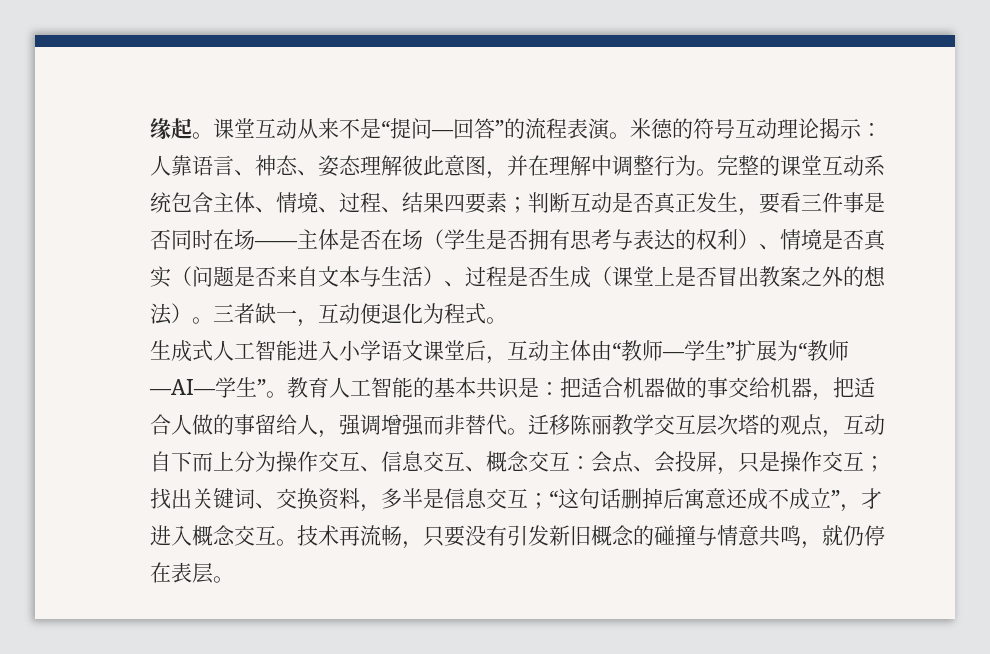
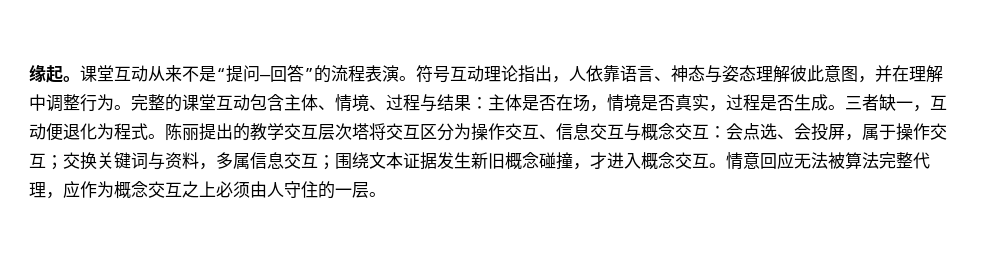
[630,118,693,139] 米德的 -> (416, 78) none
[819,118,882,139] [150,155,171,176] 揭示：人 -> [518,65,603,83] 指出，人依
[297,170,318,176] 、 -> [705,65,722,83] 与
[864,155,885,176] [150,192,171,213] 系统 -> (250, 102) none
[381,192,885,216] [150,229,886,251] [150,266,886,288] [150,303,192,325] 、结果四要素；判断互动是否真正发生，要看三件事是否同时在场——主体是否在场（学生是否拥有思考与表达的权利）、情境是否真实（问题是否来自文本与生活）、过程是否生成（课堂上是否冒出教案之外的想法） -> [420,94,828,112] 与结果：主体是否在场，情境是否真实，过程是否生成
[150,340,849,364] [149,377,875,401] [150,414,885,438] [150,451,234,472] // 生成式人工智能进入小学语文课堂后，互动主体由“教师—学生”扩展为“教师—AI—学生”。教育人工智能的基本共识是：把适合机器做的事交给机器，把适合人做的事留给人，强调增强而非替代。迁移陈丽教学交互层次塔的观点，互动自下而上 -> [165,123,437,141] 陈丽提出的教学交互层次塔将交互区
[465,466,486,472] 、 -> [624,123,641,141] 与
(634, 462) none -> [760,123,777,140] 选
[738,451,780,473] 只是 -> [862,124,896,140] 属于
[150,488,318,509] 找出关键词、交换 -> [63,152,165,170] 交换关键词与
[402,488,444,509] 半是 -> [233,153,250,169] 属
[549,488,840,510] “这句话删掉后寓意还成不成立” -> [335,152,573,170] 围绕文本证据发生新旧概念碰撞
[297,525,885,549] [150,562,192,583] 技术再流畅，只要没有引发新旧概念的碰撞与情意共鸣，就仍停在表 -> [726,152,930,170] [29,181,352,199] 情意回应无法被算法完整代理，应作为概念交互之上必须由人守住的一

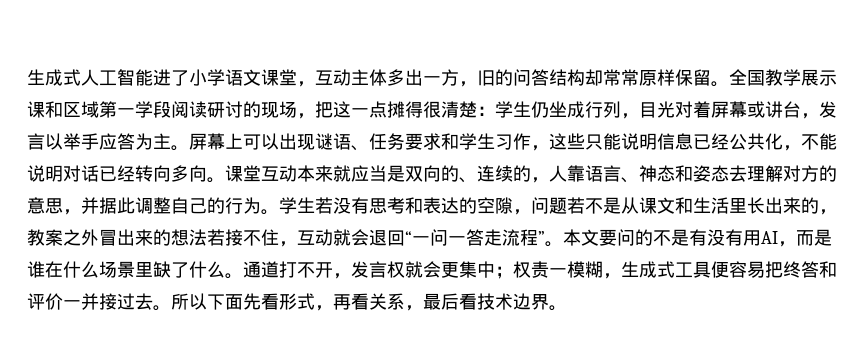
[29,64,943,83] [29,94,947,112] [29,123,947,141] [29,152,930,170] [29,181,369,199] 缘起。课堂互动从来不是“提问—回答”的流程表演。符号互动理论指出，人依靠语言、神态与姿态理解彼此意图，并在理解中调整行为。完整的课堂互动包含主体、情境、过程与结果：主体是否在场，情境是否真实，过程是否生成。三者缺一，互动便退化为程式。陈丽提出的教学交互层次塔将交互区分为操作交互、信息交互与概念交互：会点选、会投屏，属于操作交互；交换关键词与资料，多属信息交互；围绕文本证据发生新旧概念碰撞，才进入概念交互。情意回应无法被算法完整代理，应作为概念交互之上必须由人守住的一层 -> [27,69,837,87] [27,101,837,119] [27,133,837,151] [27,165,837,183] [27,197,837,215] [27,229,832,247] [27,261,837,279] [27,293,549,311] 生成式人工智能进了小学语文课堂，互动主体多出一方，旧的问答结构却常常原样保留。全国教学展示课和区域第一学段阅读研讨的现场，把这一点摊得很清楚：学生仍坐成行列，目光对着屏幕或讲台，发言以举手应答为主。屏幕上可以出现谜语、任务要求和学生习作，这些只能说明信息已经公共化，不能说明对话已经转向多向。课堂互动本来就应当是双向的、连续的，人靠语言、神态和姿态去理解对方的意思，并据此调整自己的行为。学生若没有思考和表达的空隙，问题若不是从课文和生活里长出来的，教案之外冒出来的想法若接不住，互动就会退回“一问一答走流程”。本文要问的不是有没有用AI，而是谁在什么场景里缺了什么。通道打不开，发言权就会更集中；权责一模糊，生成式工具便容易把终答和评价一并接过去。所以下面先看形式，再看关系，最后看技术边界

